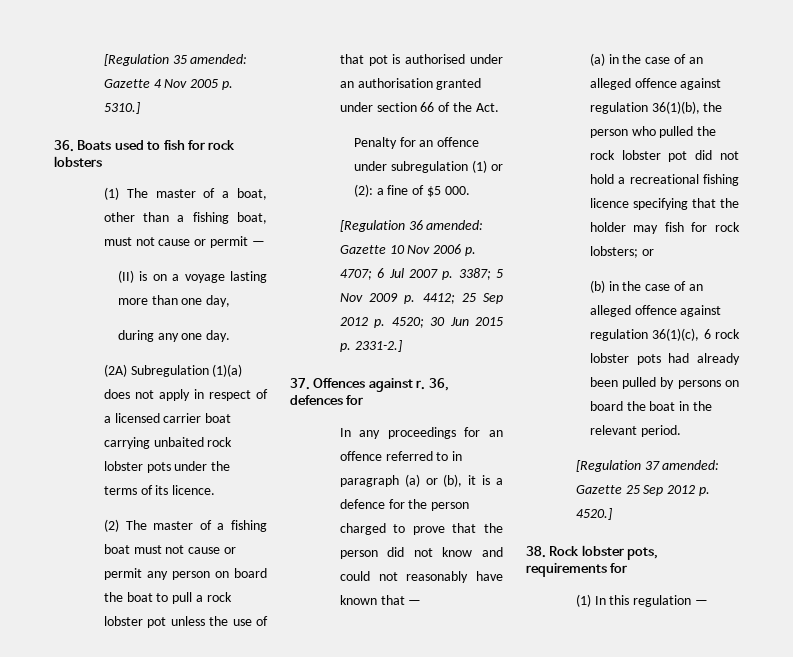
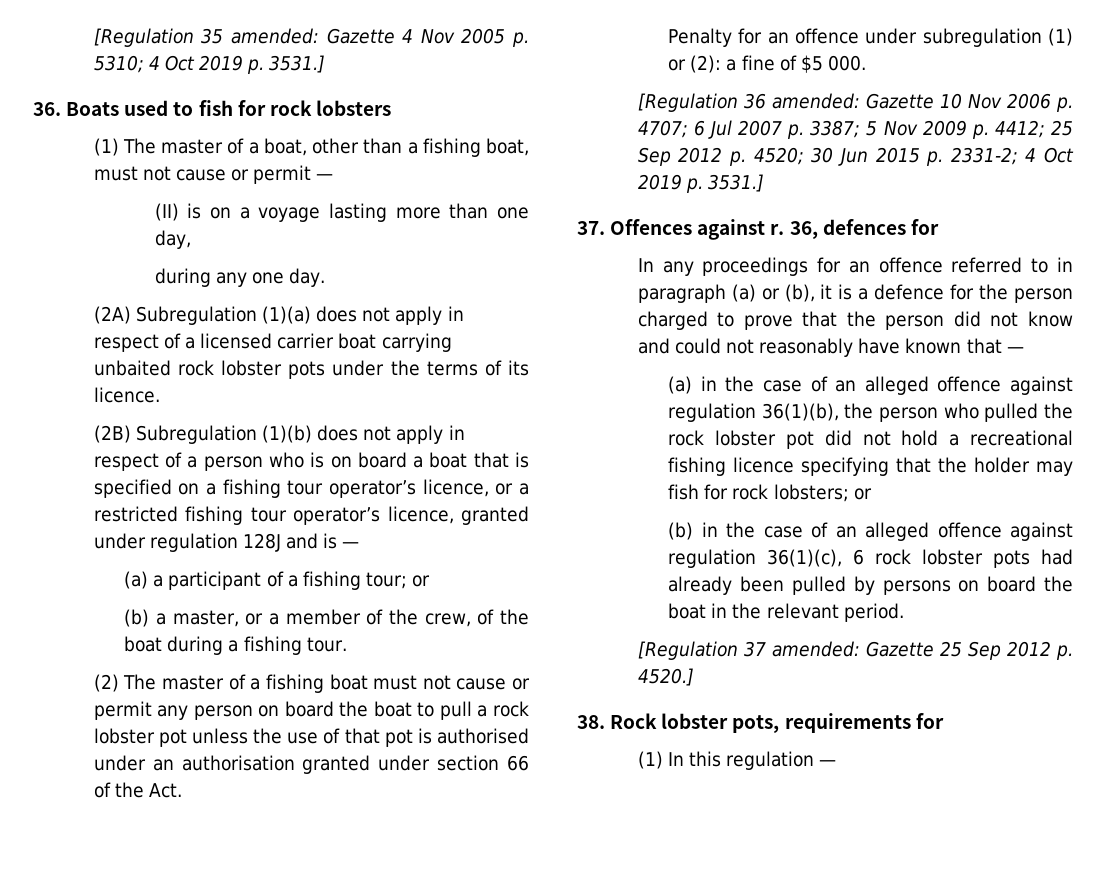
[103,102,140,114] 5310.] -> [93,55,326,74] 5310; 4 Oct 2019 p. 3531.]
(216, 490) none -> [93,425,465,444] [93,452,529,471] [93,479,529,498] [93,506,529,525] [93,533,360,552] [124,571,431,590] [124,609,529,627] [124,636,347,655] // (2B) Subregulation (1)(b) does not apply in respect of a person who is on board a boat that is specified on a fishing tour operator’s licence, or a restricted fishing tour operator’s licence, granted under regulation 128J and is — // (a) a participant of a fishing tour; or // (b) a master, or a member of the crew, of the boat during a fishing tour.
[354,340,402,352] 2331-2.] -> [950,147,1074,165] [637,174,765,193] 2331-2; 4 Oct 2019 p. 3531.]

